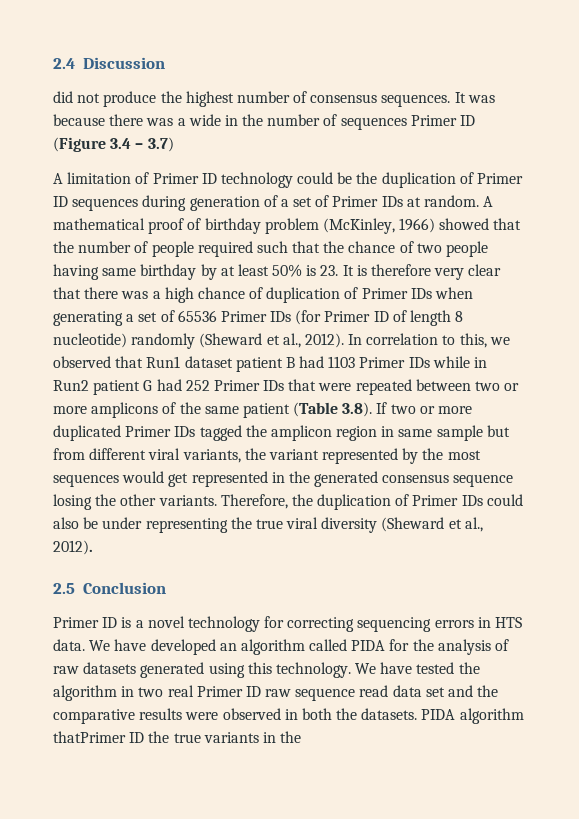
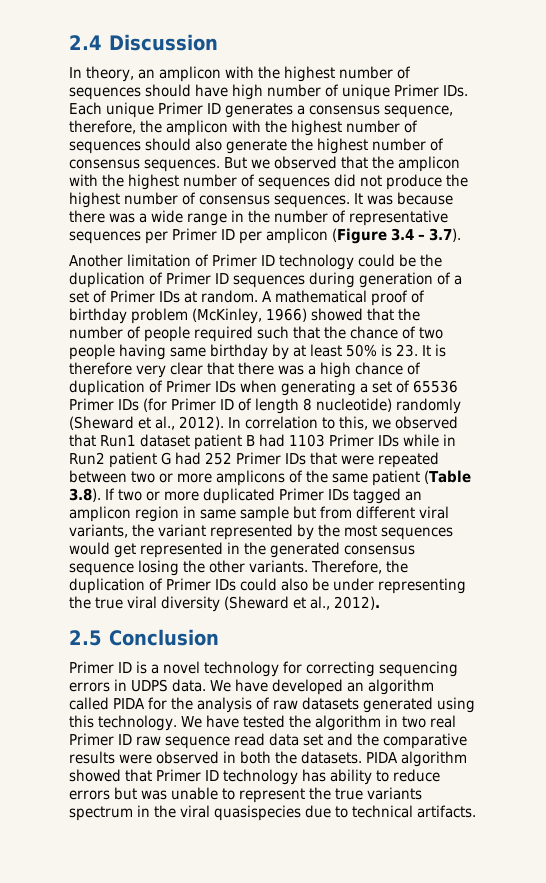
(165, 63) none -> [69,66,411,82] [69,84,468,100] [69,102,453,118] [69,120,418,136] [69,138,444,154] [69,156,460,172] [69,174,330,190] In theory, an amplicon with the highest number of sequences should have high number of unique Primer IDs. Each unique Primer ID generates a consensus sequence, therefore, the amplicon with the highest number of sequences should also generate the highest number of consensus sequences. But we observed that the amplicon with the highest number of sequences
(221, 120) none -> [187,213,227,226] range
[340,115,476,130] sequences Primer ID -> [349,210,448,226] [69,228,328,244] representative sequences per Primer ID per amplicon
[147,137,174,152] [53,173,63,184] 3.7) // A -> [429,228,461,242] [69,254,123,267] 3.7). // Another
[245,425,267,437] the -> [405,491,422,501] an
[495,617,523,628] HTS -> [131,679,168,692] UDPS
[53,731,145,743] thatPrimer ID -> [69,769,440,785] [69,787,305,803] showed that Primer ID technology has ability to reduce errors but was unable to represent
[262,731,302,743] in the -> [69,805,476,821] spectrum in the viral quasispecies due to technical artifacts.

